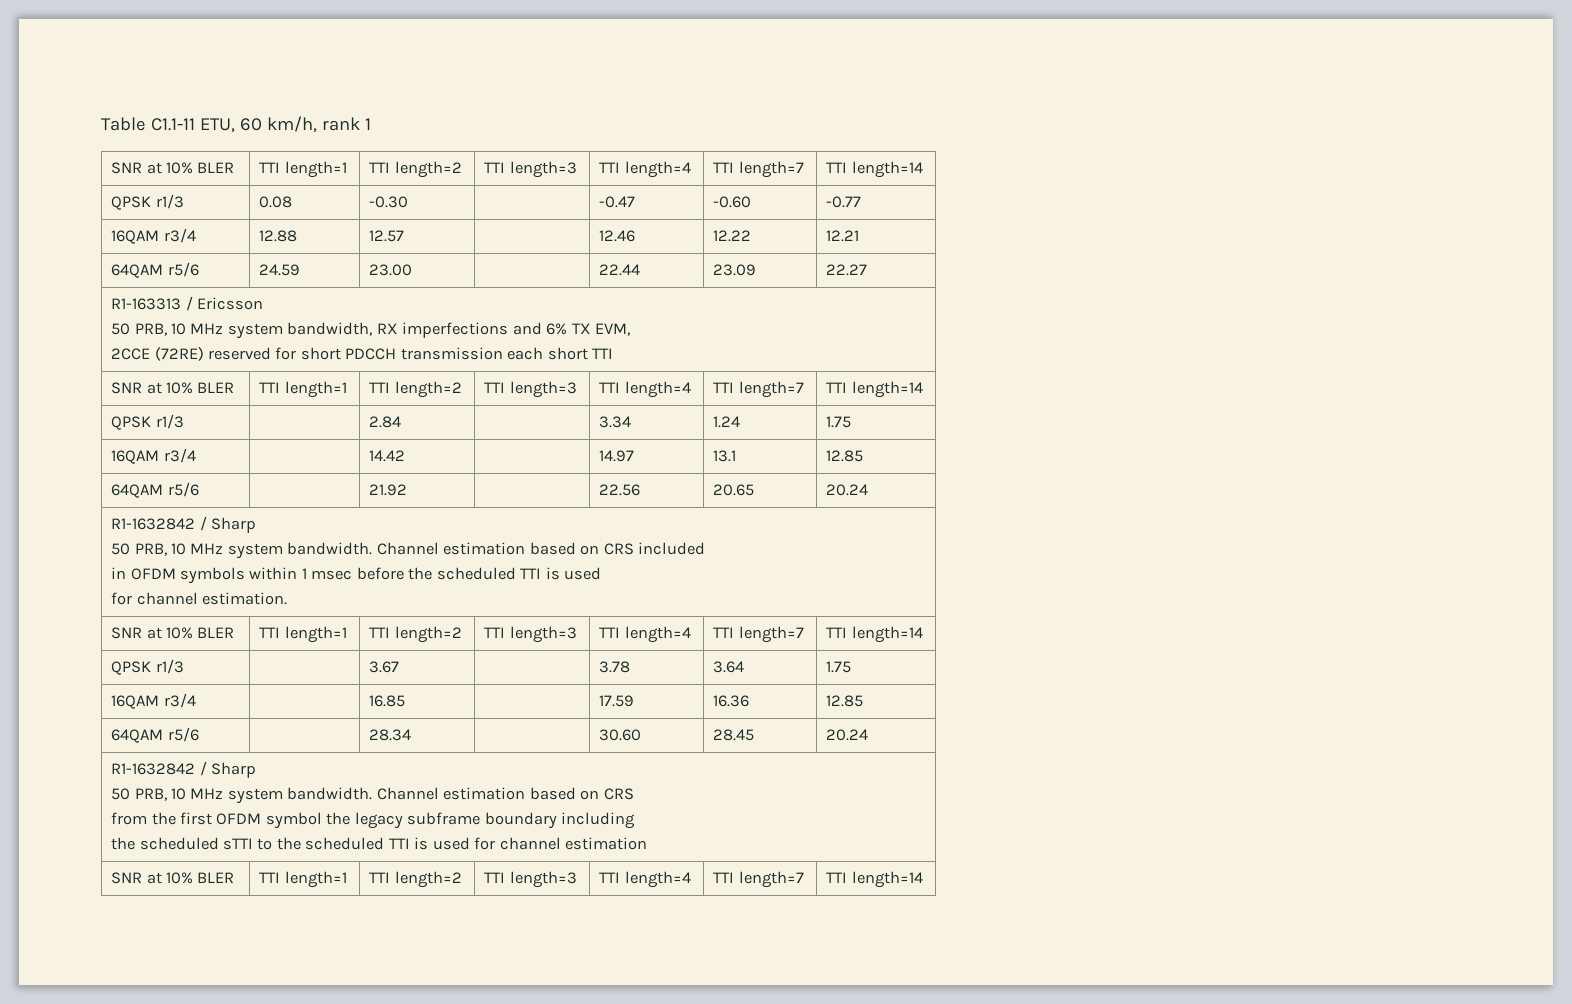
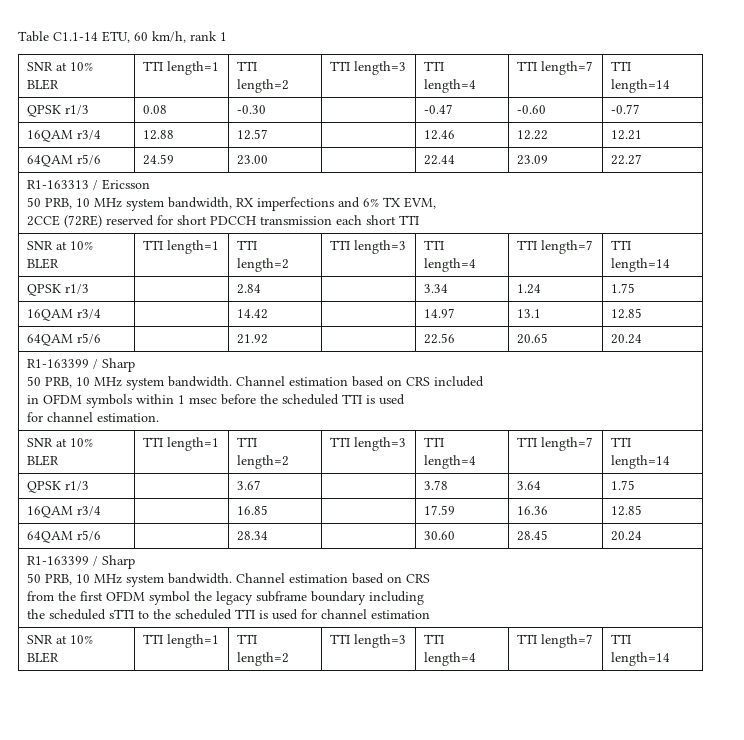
[150,118,195,131] C1.1-11 -> [53,32,98,41] C1.1-14
[111,518,196,530] R1-1632842 -> [27,359,90,368] R1-163399
[111,763,196,775] R1-1632842 -> [27,556,90,565] R1-163399

